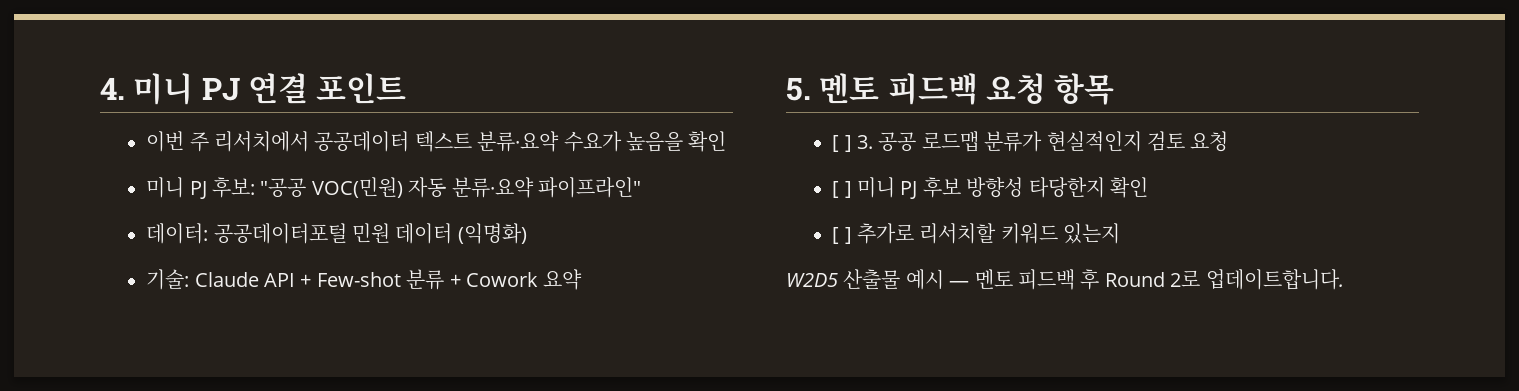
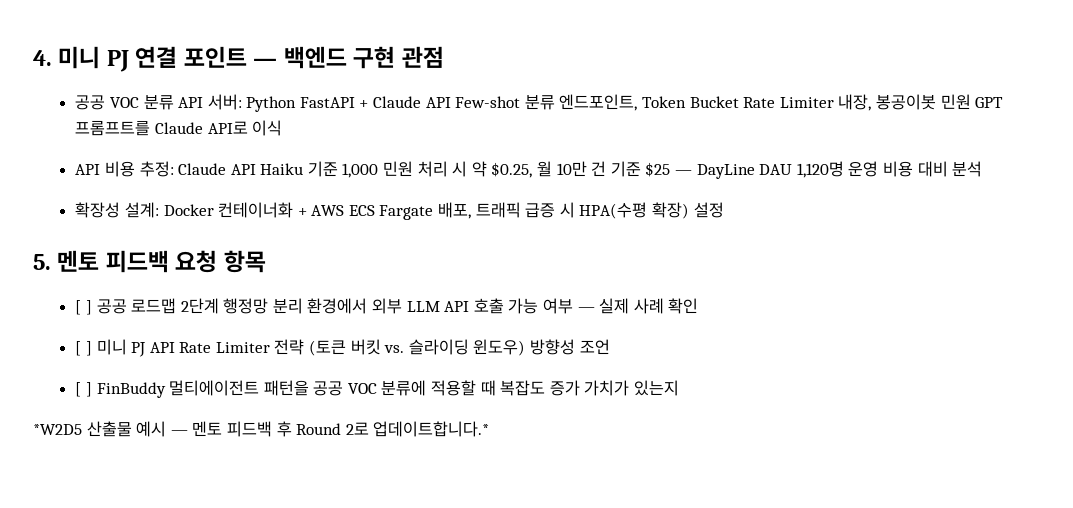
[146,131,727,152] [146,177,641,199] [146,223,527,244] [146,269,312,290] // 이번 주 리서치에서 공공데이터 텍스트 분류·요약 수요가 높음을 확인 // 미니 PJ 후보: "공공 VOC(민원) 자동 분류·요약 파이프라인" // 데이터: 공공데이터포털 민원 데이터 (익명화) // 기술: Claude API + -> [253,46,444,69] [75,94,451,112] — 백엔드 구현 관점 // 공공 VOC 분류 API 서버: Python FastAPI + Claude API
[449,269,583,290] + Cowork 요약 -> [559,94,1004,111] [75,120,283,136] [75,161,983,179] [75,202,724,220] 엔드포인트, Token Bucket Rate Limiter 내장, 봉공이봇 민원 GPT 프롬프트를 Claude API로 이식 // API 비용 추정: Claude API Haiku 기준 1,000 민원 처리 시 약 $0.25, 월 10만 건 기준 $25 — DayLine DAU 1,120명 운영 비용 대비 분석 // 확장성 설계: Docker 컨테이너화 + AWS ECS Fargate 배포, 트래픽 급증 시 HPA(수평 확장) 설정
[856,135,873,149] 3. -> (92, 307) none
[984,131,1229,152] [832,177,1148,199] [832,223,1058,244] 분류가 현실적인지 검토 요청 // [ ] 미니 PJ 후보 방향성 타당한지 확인 // [ ] 추가로 리서치할 키워드 -> [180,298,699,314] [75,339,610,357] [75,380,630,398] 2단계 행정망 분리 환경에서 외부 LLM API 호출 가능 여부 — 실제 사례 확인 // [ ] 미니 PJ API Rate Limiter 전략 (토큰 버킷 vs. 슬라이딩 윈도우) 방향성 조언 // [ ] FinBuddy 멀티에이전트 패턴을 공공 VOC 분류에 적용할 때 복잡도 증가 가치가
[786,273,838,287] W2D5 -> [33,424,82,435] *W2D5
[1205,269,1344,290] 업데이트합니다. -> [373,421,490,437] 업데이트합니다.*

